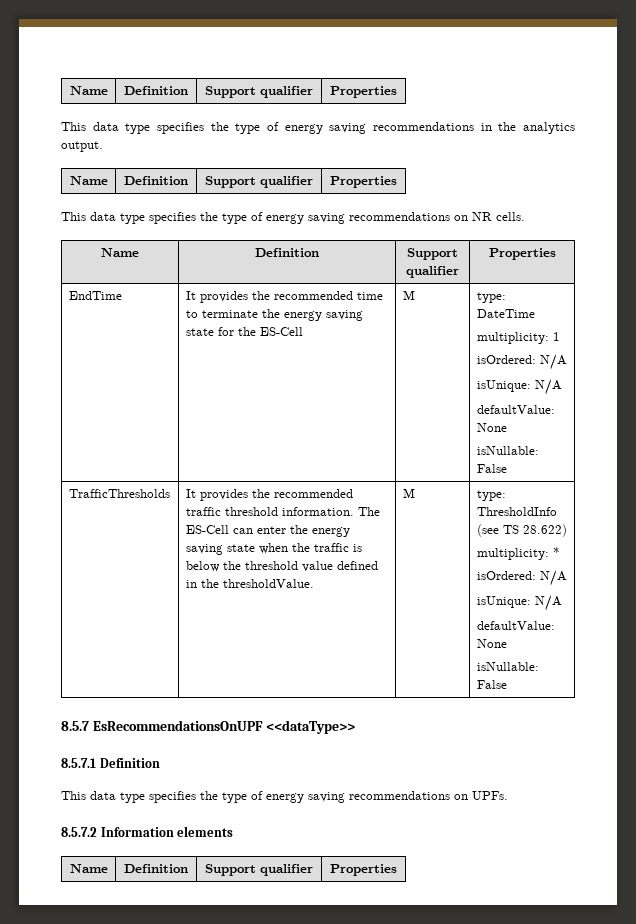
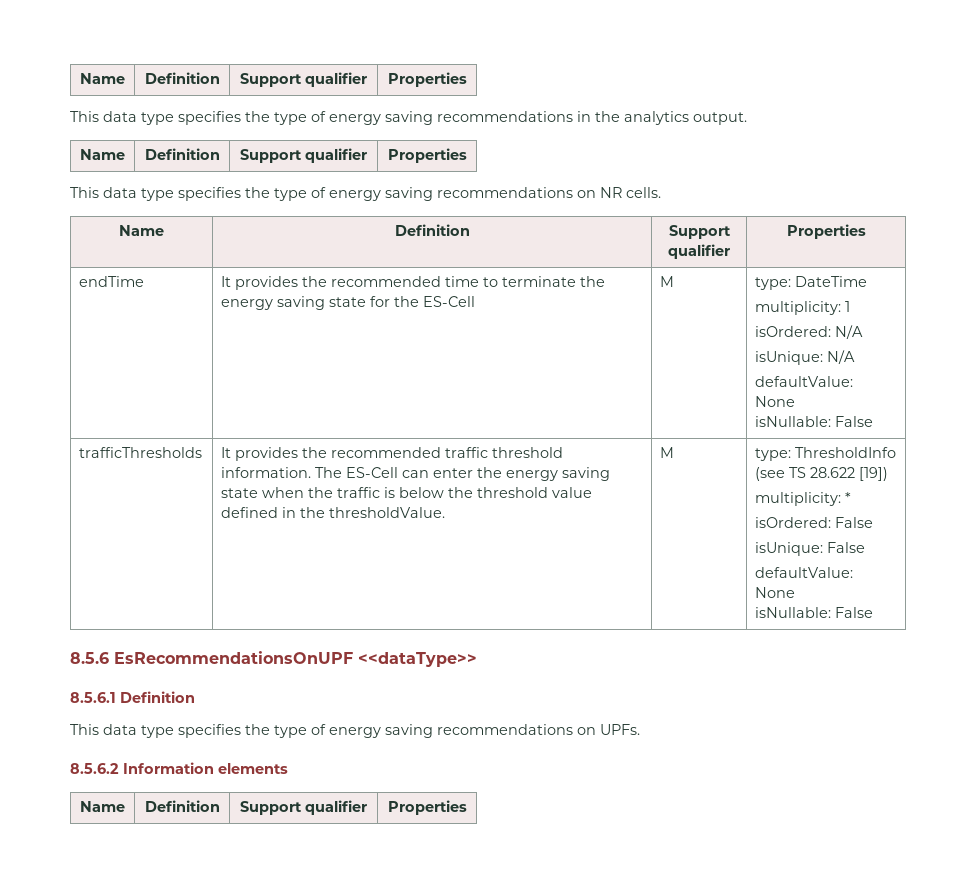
[68,291,122,300] EndTime -> [79,276,145,287] endTime
[68,489,170,498] TrafficThresholds -> [79,447,203,458] trafficThresholds
[522,524,567,537] 28.622) -> [810,467,889,481] 28.622 [19])
[539,570,567,586] [476,595,562,611] [476,621,555,630] [476,639,507,648] [476,662,539,671] [476,680,507,689] [61,721,89,731] N/A // isUnique: N/A // defaultValue: None // isNullable: False // 8.5.7 -> [835,517,874,528] [755,542,866,556] [755,567,854,578] [755,587,796,598] [755,607,874,618] [70,652,109,664] False // isUnique: False // defaultValue: None // isNullable: False // 8.5.6
[61,758,96,768] 8.5.7.1 -> [70,692,116,703] 8.5.6.1
[61,827,97,837] 8.5.7.2 -> [70,763,119,774] 8.5.6.2

